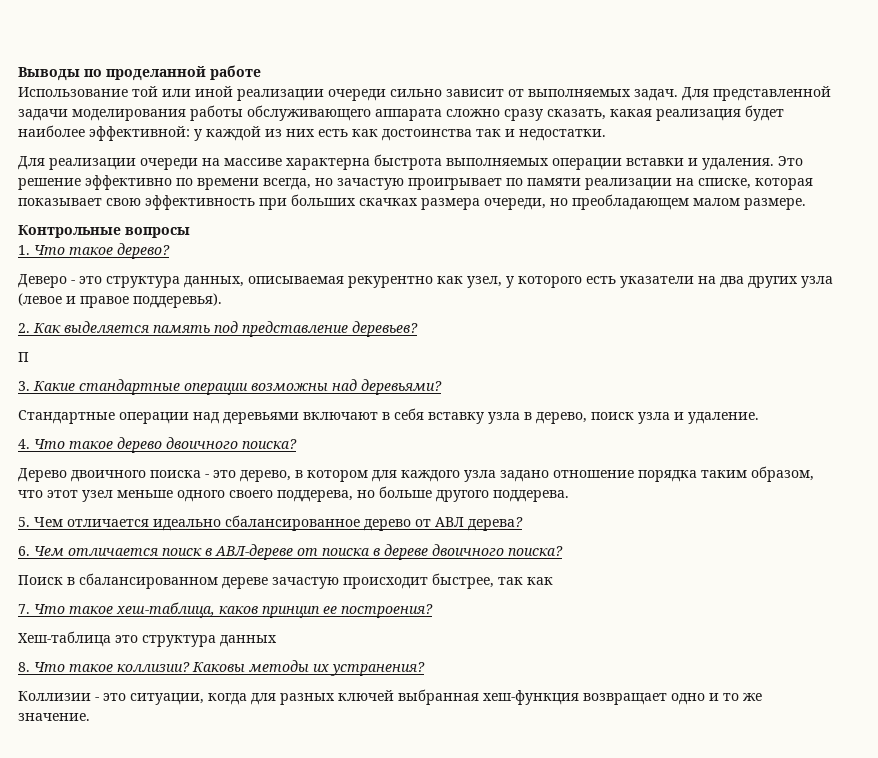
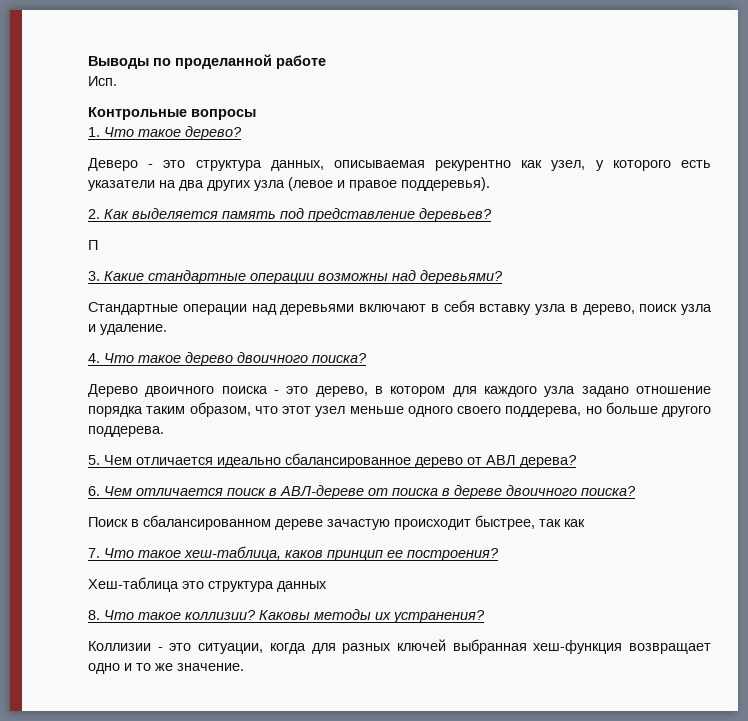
[18,86,831,101] [18,105,784,121] [18,125,606,141] [18,154,803,170] [18,175,813,190] [18,194,806,210] Использование той или иной реализации очереди сильно зависит от выполняемых задач. Для представленной задачи моделирования работы обслуживающего аппарата сложно сразу сказать, какая реализация будет наиболее эффективной: у каждой из них есть как достоинства так и недостатки. // Для реализации очереди на массиве характерна быстрота выполняемых операции вставки и удаления. Это решение эффективно по времени всегда, но зачастую проигрывает по памяти реализации на списке, которая показывает свою эффективность при больших скачках размера очереди, но преобладающем малом размере. -> [88,76,117,86] Исп.

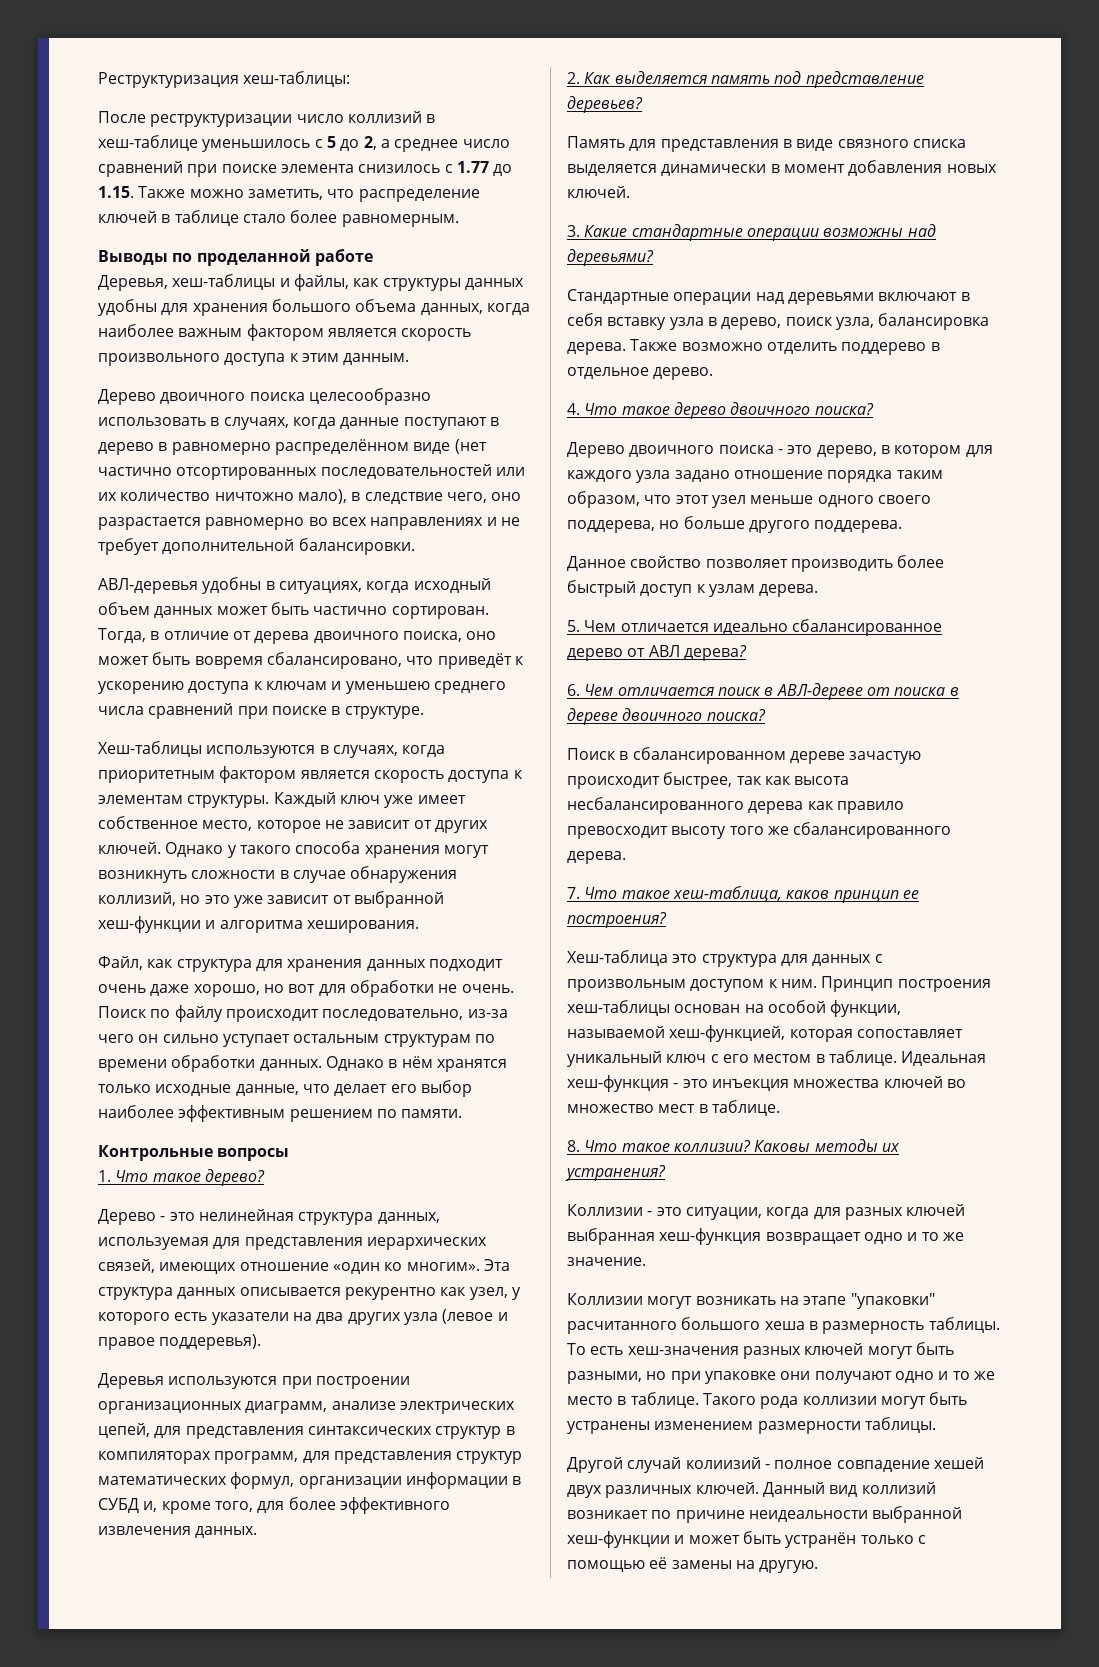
[88,54,326,69] [88,76,117,86] Выводы по проделанной работе // Исп. -> [98,71,351,88] [98,111,436,127] [98,135,510,152] [98,161,513,177] [98,186,480,202] [98,210,459,227] [98,249,373,266] [98,274,524,291] [98,299,530,316] [98,324,472,341] [98,353,410,366] [98,388,431,405] [98,417,499,430] [98,439,487,455] [98,464,525,480] [98,489,522,504] [98,517,520,530] [98,538,415,555] [98,577,491,594] [98,602,489,619] [98,628,497,644] [98,652,524,669] [98,681,506,694] [98,703,424,719] [98,741,446,758] [98,766,523,783] [98,792,466,808] [98,816,488,833] [98,841,489,858] [98,866,458,883] [98,891,444,908] [98,916,419,933] [98,956,503,972] [98,980,514,997] [98,1005,508,1022] [98,1034,495,1047] [98,1055,507,1072] [98,1080,472,1097] [98,1105,463,1122] Реструктуризация хеш-таблицы: // После реструктуризации число коллизий в хеш-таблице уменьшилось с 5 до 2, а среднее число сравнений при поиске элемента снизилось с 1.77 до 1.15. Также можно заметить, что распределение ключей в таблице стало более равномерным. // Выводы по проделанной работе // Деревья, хеш-таблицы и файлы, как структуры данных удобны для хранения большого объема данных, когда наиболее важным фактором является скорость произвольного доступа к этим данным. // Дерево двоичного поиска целесообразно использовать в случаях, когда данные поступают в дерево в равномерно распределённом виде (нет частично отсортированных последовательностей или их количество ничтожно мало), в следствие чего, оно разрастается равномерно во всех направлениях и не требует дополнительной балансировки. // АВЛ-деревья удобны в ситуациях, когда исходный объем данных может быть частично сортирован. Тогда, в отличие от дерева двоичного поиска, оно может быть вовремя сбалансировано, что приведёт к ускорению доступа к ключам и уменьшею среднего числа сравнений при поиске в структуре. // Хеш-таблицы используются в случаях, когда приоритетным фактором является скорость доступа к элементам структуры. Каждый ключ уже имеет собственное место, которое не зависит от других ключей. Однако у такого способа хранения могут возникнуть сложности в случае обнаружения коллизий, но это уже зависит от выбранной хеш-функции и алгоритма хеширования. // Файл, как структура для хранения данных подходит очень даже хорошо, но вот для обработки не очень. Поиск по файлу происходит последовательно, из-за чего он сильно уступает остальным структурам по времени обработки данных. Однако в нём хранятся только исходные данные, что делает его выбор наиболее эффективным решением по памяти.
[88,158,186,171] Деверо - это -> [98,1209,294,1225] Дерево - это нелинейная
[333,160,425,168] описываемая -> [98,1237,487,1250] [98,1259,510,1274] [98,1287,341,1300] используемая для представления иерархических связей, имеющих отношение «один ко многим». Эта структура данных описывается
(490, 184) none -> [98,1373,410,1389] [98,1401,515,1414] [98,1423,515,1439] [98,1451,523,1464] [98,1472,522,1489] [98,1497,450,1514] [98,1526,258,1538] // Деревья используются при построении организационных диаграмм, анализе электрических цепей, для представления синтаксических структур в компиляторах программ, для представления структур математических формул, организации информации в СУБД и, кроме того, для более эффективного извлечения данных.
[88,240,98,250] П -> [567,136,966,152] [567,160,997,176] [567,186,630,198] Память для представления в виде связного списка выделяется динамически в момент добавления новых ключей.
[681,304,712,315] [88,324,167,335] узла и удаление. -> [835,313,990,330] [567,339,940,355] [567,367,714,380] узла, балансировка дерева. Также возможно отделить поддерево в отдельное дерево.
(164, 431) none -> [567,555,945,572] [567,580,819,597] // Данное свойство позволяет производить более быстрый доступ к узлам дерева.
(585, 523) none -> [794,776,850,785] [567,797,904,814] [567,822,952,839] [567,851,626,864] высота несбалансированного дерева как правило превосходит высоту того же сбалансированного дерева.
[277,581,327,592] данных -> [780,954,883,966] [567,976,991,992] [567,1000,902,1017] [567,1025,963,1042] [567,1050,987,1067] [567,1075,966,1092] [567,1100,780,1116] для данных с произвольным доступом к ним. Принцип построения хеш-таблицы основан на особой функции, называемой хеш-функцией, которая сопоставляет уникальный ключ с его местом в таблице. Идеальная хеш-функция - это инъекция множества ключей во множество мест в таблице.
(244, 667) none -> [567,1293,935,1309] [567,1317,1000,1334] [567,1342,954,1359] [567,1371,995,1384] [567,1392,968,1409] [567,1417,936,1434] [567,1457,984,1473] [567,1482,936,1498] [567,1506,963,1523] [567,1531,926,1548] [567,1557,819,1573] // Коллизии могут возникать на этапе "упаковки" расчитанного большого хеша в размерность таблицы. То есть хеш-значения разных ключей могут быть разными, но при упаковке они получают одно и то же место в таблице. Такого рода коллизии могут быть устранены изменением размерности таблицы. // Другой случай колиизий - полное совпадение хешей двух различных ключей. Данный вид коллизий возникает по причине неидеальности выбранной хеш-функции и может быть устранён только с помощью её замены на другую.

